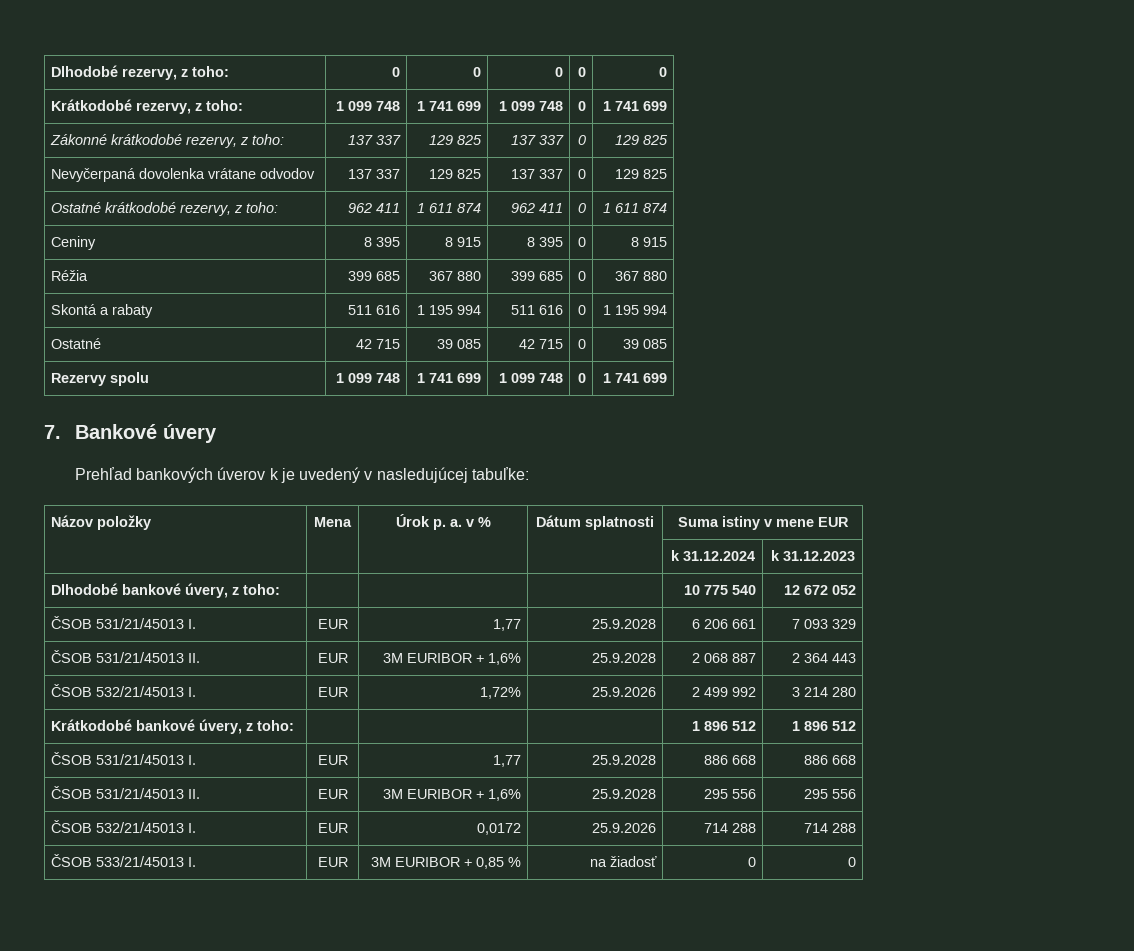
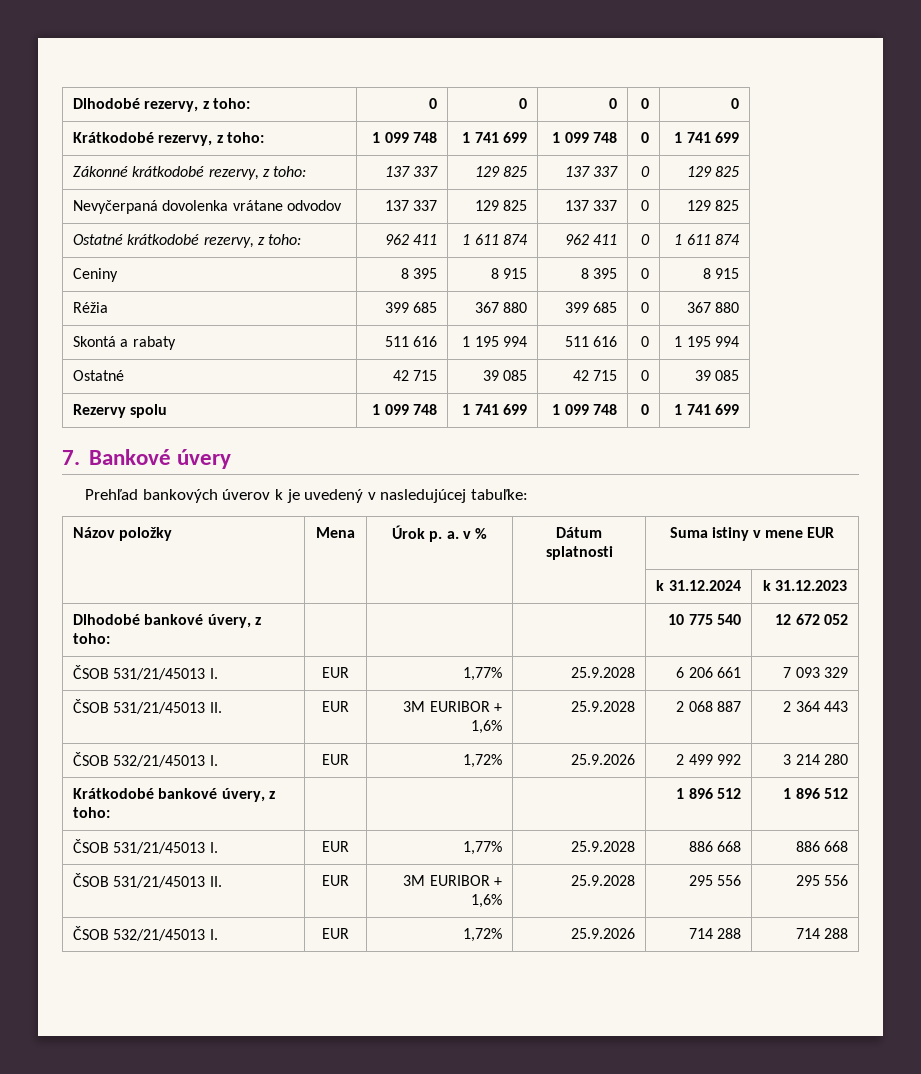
[492,619,521,631] 1,77 -> [462,667,502,681] 1,77%
[492,755,521,767] 1,77 -> [462,841,502,855] 1,77%
[476,823,521,835] 0,0172 -> [462,928,502,942] 1,72%
[51,854,197,867] [317,857,348,867] [370,857,521,869] [589,856,657,867] [747,857,756,867] [847,857,856,867] // ČSOB 533/21/45013 I. | EUR | 3M EURIBOR + 0,85 % | na žiadosť | 0 | 0 -> (848, 933) none

